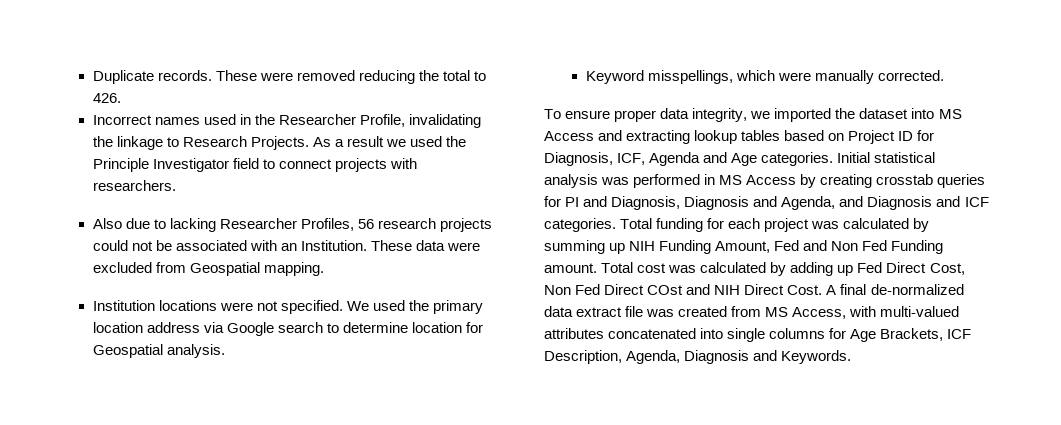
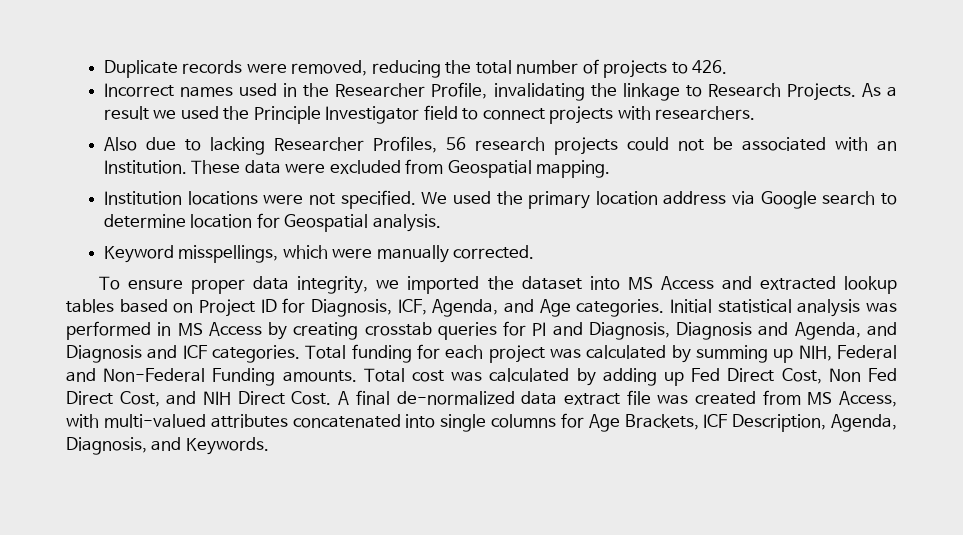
[157,70,471,84] records. These were removed reducing the total -> [182,59,668,78] records were removed, reducing the total number of projects
[626,130,691,144] extracting -> [759,276,836,290] extracted
[649,152,701,166] Agenda -> [432,299,499,317] Agenda,
[629,240,944,254] [544,263,597,273] NIH Funding Amount, Fed and Non Fed Funding amount. -> [798,345,898,361] [66,368,357,386] NIH, Federal and Non-Federal Funding amounts.
[647,285,684,295] COst -> [119,391,160,407] Cost,
[684,350,750,364] Diagnosis -> [66,437,147,455] Diagnosis,

